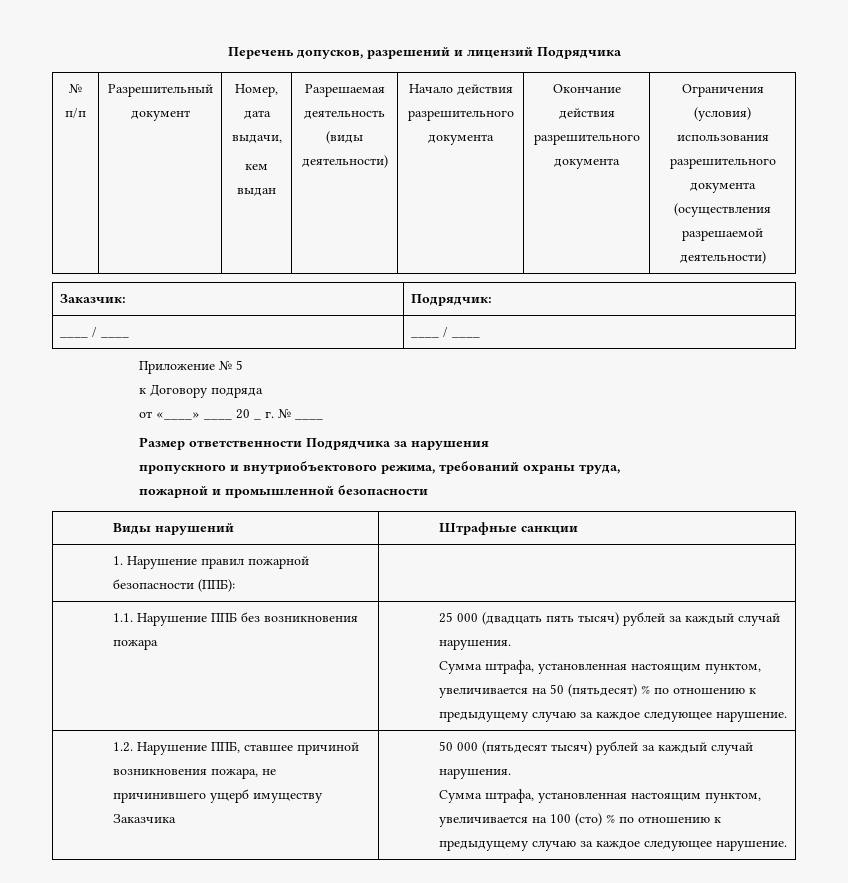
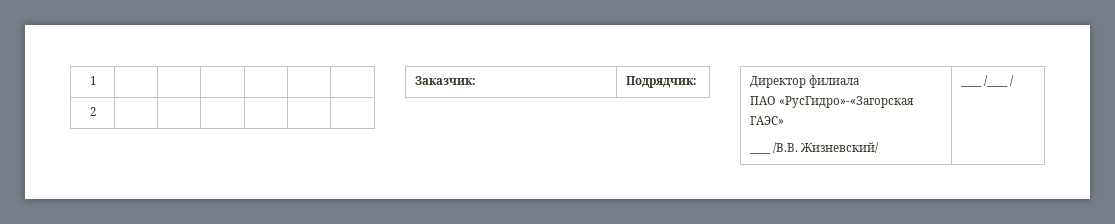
[227,46,622,59] [69,84,82,94] [65,108,86,118] [107,84,213,97] [130,110,190,121] [235,84,278,97] [243,110,271,119] [231,135,282,143] [245,164,268,170] [237,188,276,196] [304,84,385,97] [304,110,385,119] [326,131,363,144] [301,155,388,168] [408,84,513,95] [407,110,514,121] [428,134,494,145] [552,84,621,93] [558,108,615,119] [533,134,640,145] [554,158,620,169] [681,84,764,97] [694,107,751,121] [676,135,769,141] [669,158,776,169] [690,182,756,193] [674,203,771,217] [682,228,763,241] [679,251,766,264] [60,294,127,303] [411,294,493,306] [60,327,130,338] [411,327,481,338] [139,360,244,374] [139,384,264,398] [139,409,262,420] [265,409,324,420] [139,437,490,450] [139,461,621,474] [139,485,429,498] [112,522,234,535] [438,522,578,535] [112,556,309,569] [112,579,235,592] [112,612,358,626] [112,639,158,650] [438,612,780,626] [438,639,511,650] [438,660,761,674] [438,684,756,698] [438,711,787,722] [112,741,359,755] [112,768,276,779] [112,789,323,803] [112,814,176,823] [438,741,753,755] [438,768,511,779] [438,789,761,803] [438,813,721,827] [438,840,787,851] Перечень допусков, разрешений и лицензий Подрядчика // № п/п | Разрешительный документ | Номер, дата выдачи, // кем выдан | Разрешаемая деятельность (виды деятельности) | Начало действия разрешительного документа | Окончание действия разрешительного документа | Ограничения (условия) использования разрешительного документа (осуществления разрешаемой деятельности) // Заказчик: | Подрядчик: // ____ / ____ | ____ / ____ // Приложение № 5 // к Договору подряда // от «____» ____ 20 _ г. № ____ // Размер ответственности Подрядчика за нарушения // пропускного и внутриобъектового режима, требований охраны труда, // пожарной и промышленной безопасности // Виды нарушений | Штрафные санкции // 1. Нарушение правил пожарной безопасности (ППБ): | // 1.1. Нарушение ППБ без возникновения пожара | 25 000 (двадцать пять тысяч) рублей за каждый случай нарушения. // Сумма штрафа, установленная настоящим пунктом, увеличивается на 50 (пятьдесят) % по отношению к предыдущему случаю за каждое следующее нарушение. // 1.2. Нарушение ППБ, ставшее причиной возникновения пожара, не причинившего ущерб имуществу Заказчика | 50 000 (пятьдесят тысяч) рублей за каждый случай нарушения. // Сумма штрафа, установленная настоящим пунктом, увеличивается на 100 (сто) % по отношению к предыдущему случаю за каждое следующее нарушение. -> [89,76,96,85] [89,107,96,116] [415,76,477,85] [626,76,698,88] [750,75,860,88] [750,96,915,108] [750,116,785,125] [749,142,880,154] [960,75,1015,87] 1 | | | | | | // 2 | | | | | | // Заказчик: | Подрядчик: // Директор филиала // ПАО «РусГидро»-«Загорская ГАЭС» // ____ /В.В. Жизневский/ | ____ /____ /

